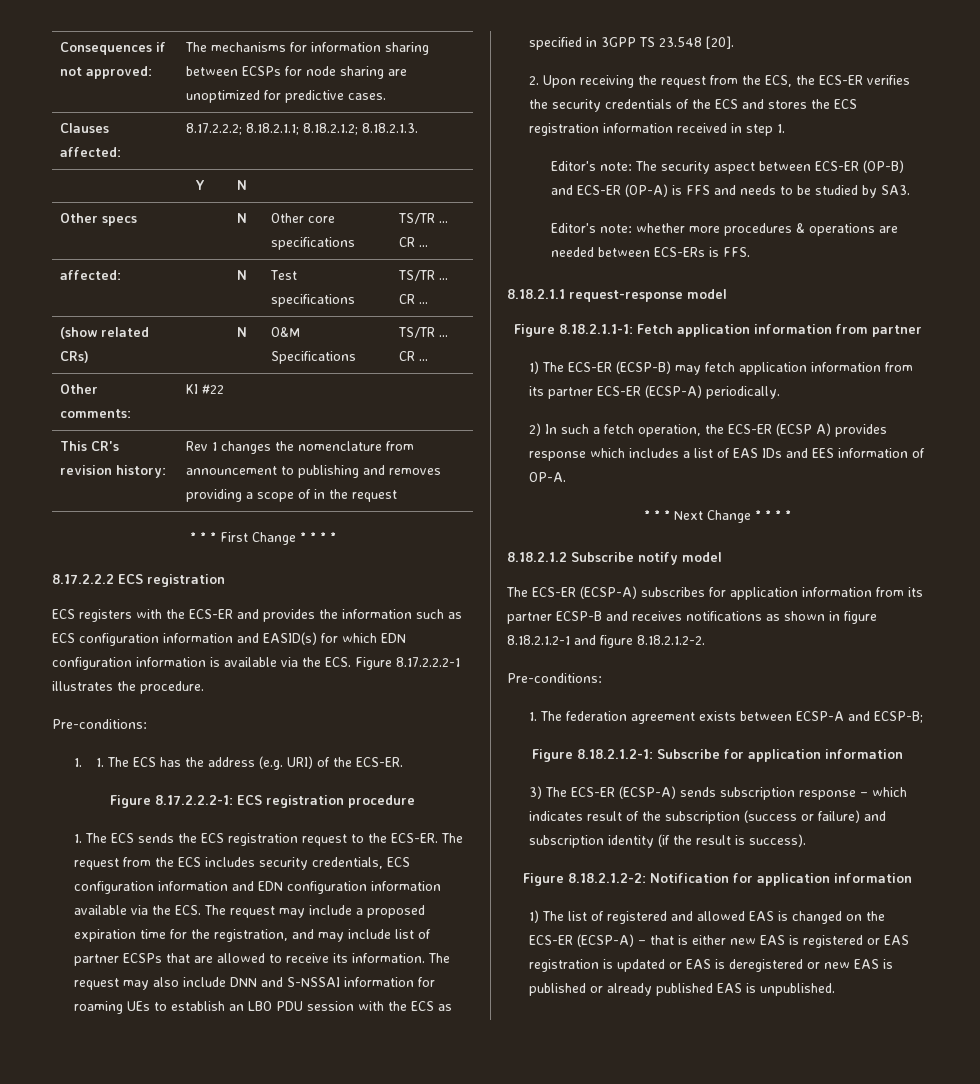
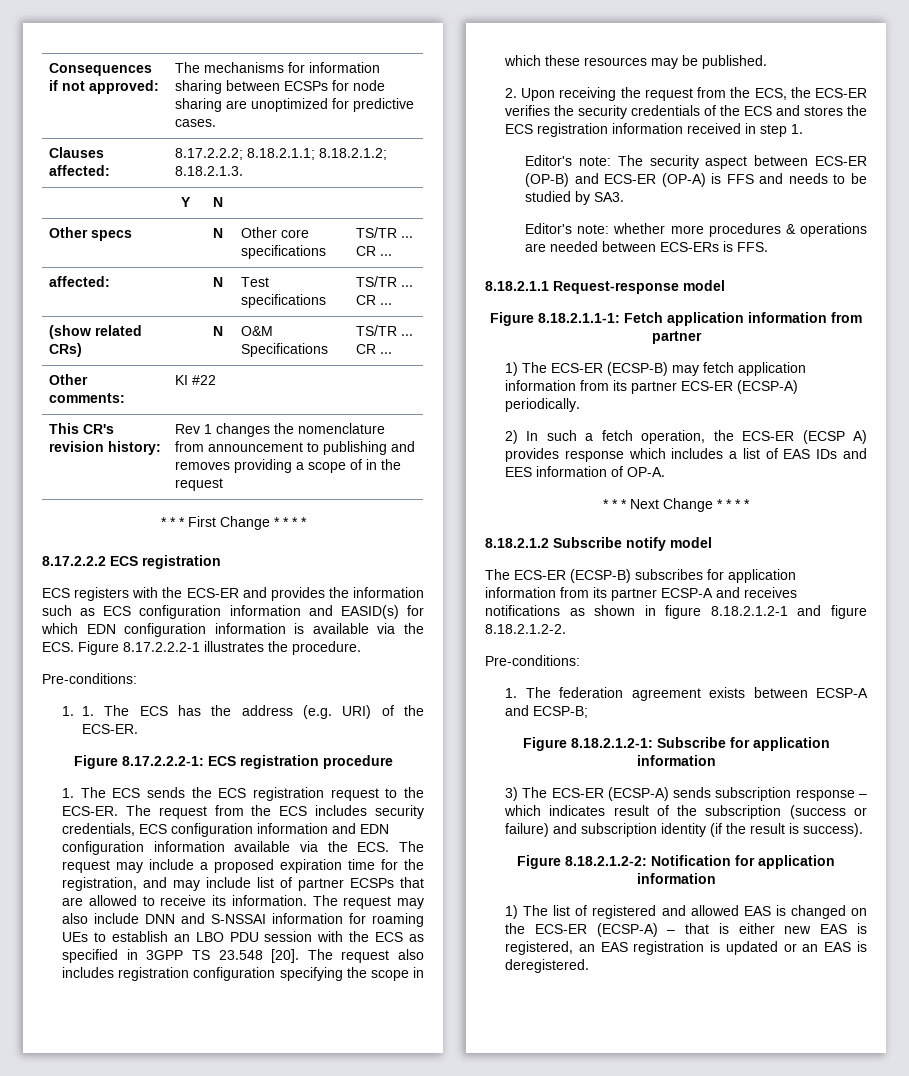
(735, 42) none -> [307,949,424,963] [61,967,424,981] [503,55,767,69] The request also includes registration configuration specifying the scope in which these resources may be published.
[569,290,683,302] request-response -> [553,281,679,294] Request-response
[580,586,637,599] (ECSP-A) -> [570,569,631,583] (ECSP-B)
[556,611,602,621] ECSP-B -> [661,588,713,598] ECSP-A
[803,935,881,948] registered or -> [504,941,595,955] registered, an
[686,959,894,972] [529,983,836,996] EAS is deregistered or new EAS is published or already published EAS is unpublished. -> [802,941,867,952] [504,959,589,973] an EAS is deregistered.

